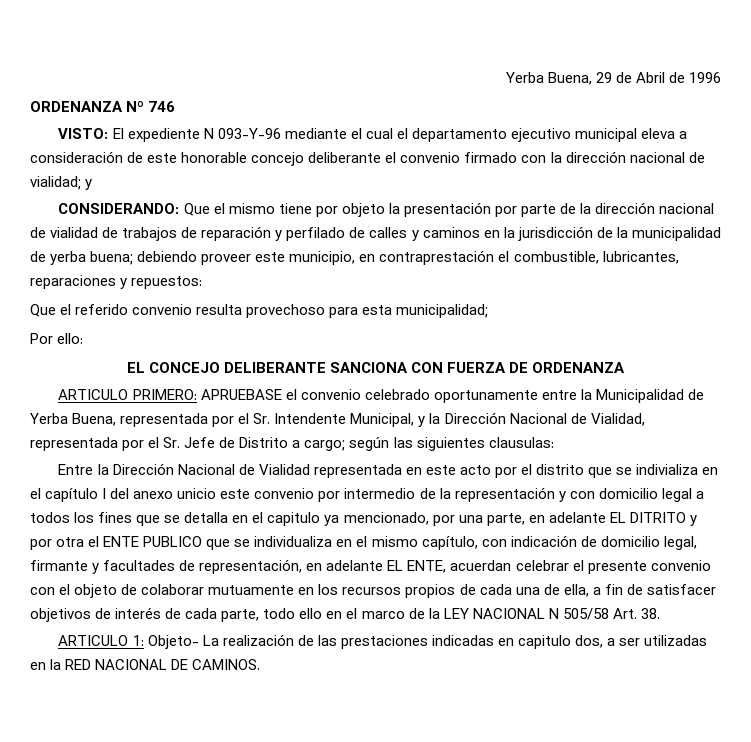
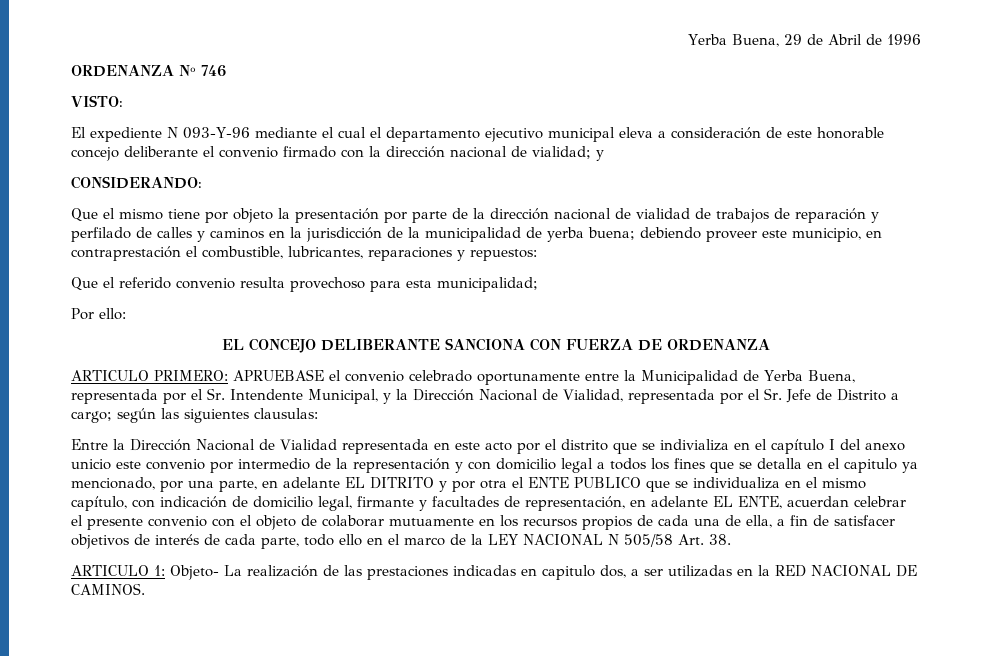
(109, 133) none -> (123, 101) //
(180, 208) none -> (202, 182) //

